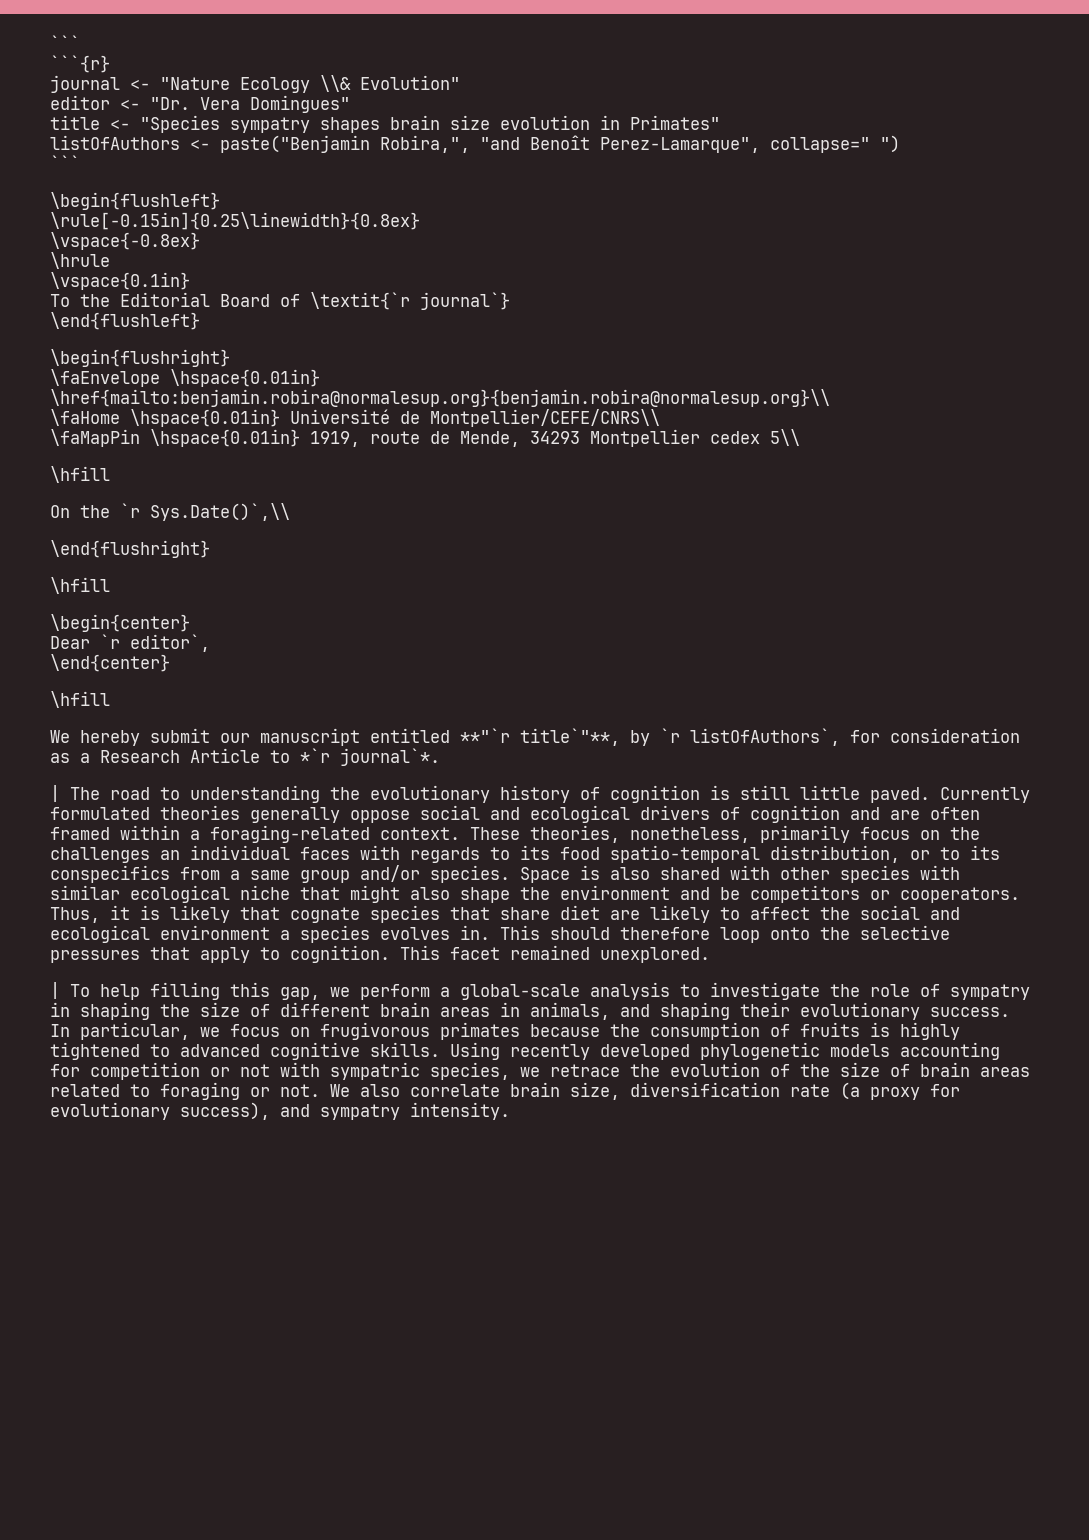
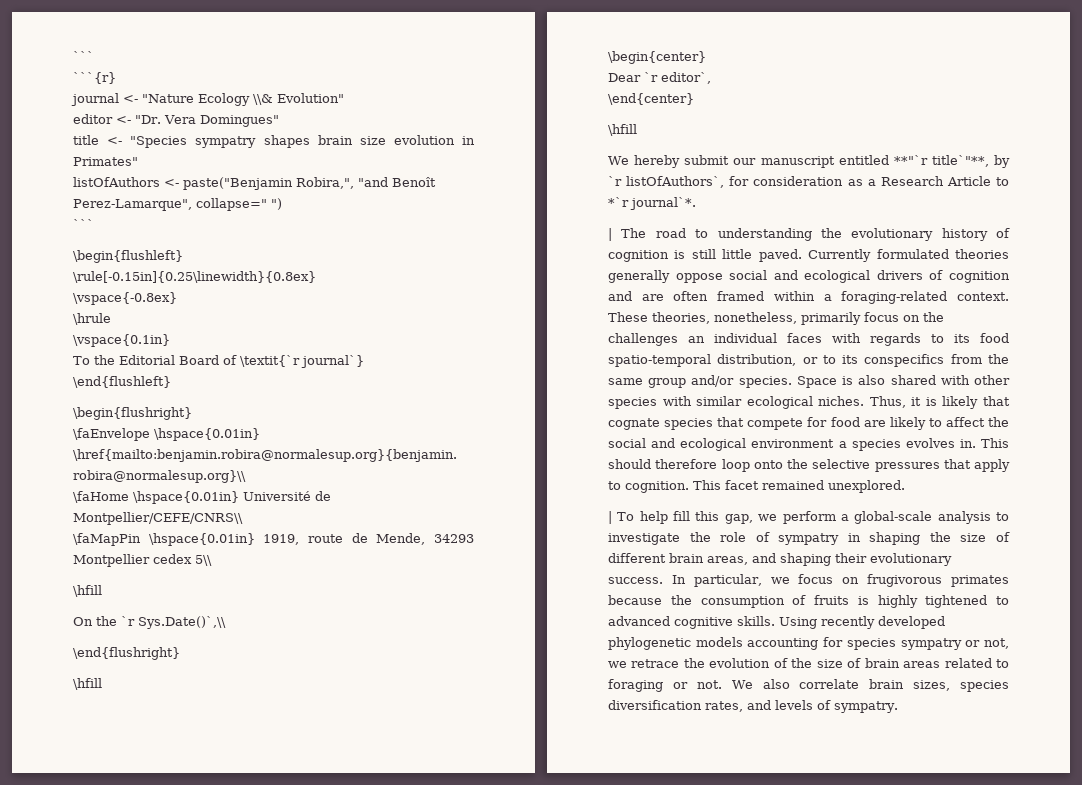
[230,870,240,880] a -> [988,354,1009,364] the
[240,885,1020,903] niche that might also shape the environment and be competitors or cooperators. -> [818,396,865,406] niches.
[500,905,600,920] share diet -> [747,417,860,430] compete for food
[150,982,220,1000] filling -> [673,511,691,521] fill
[440,1002,610,1020] areas in animals, -> [707,556,748,565] areas,
[90,1062,510,1080] competition or not with sympatric species, -> [846,638,1009,650] species sympatry or not,
[570,1082,960,1100] [50,1102,510,1120] size, diversification rate (a proxy for evolutionary success), and sympatry intensity. -> [913,680,1009,692] [608,700,898,713] sizes, species diversification rates, and levels of sympatry.

